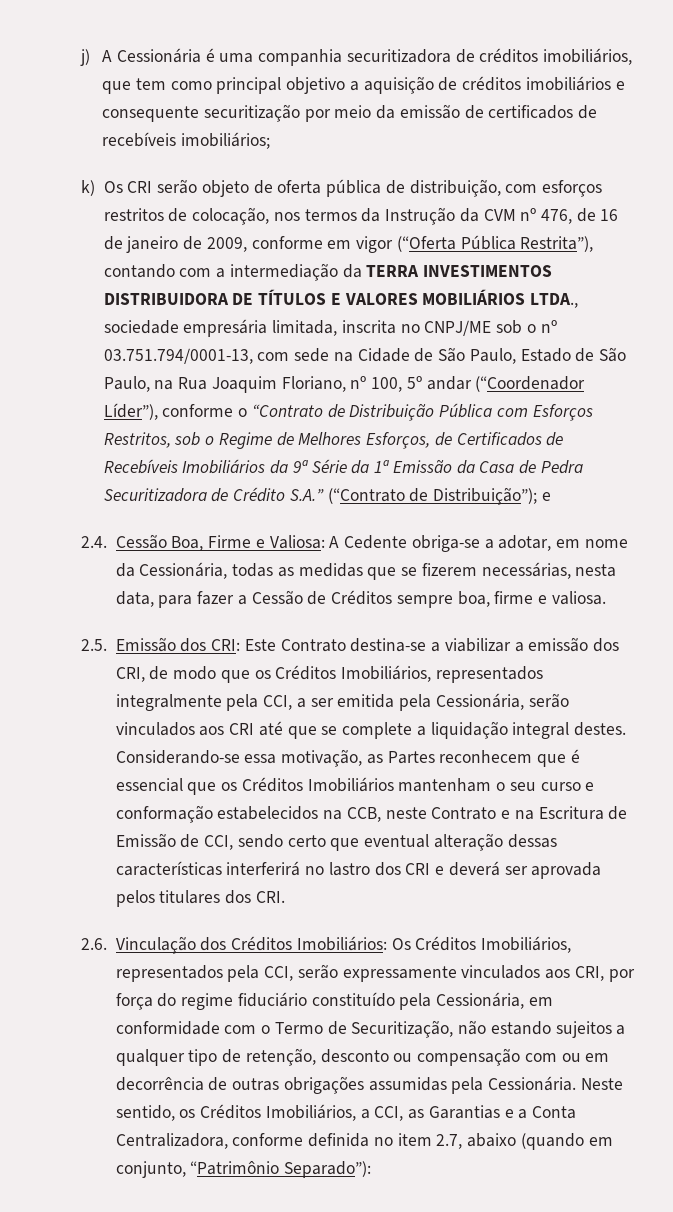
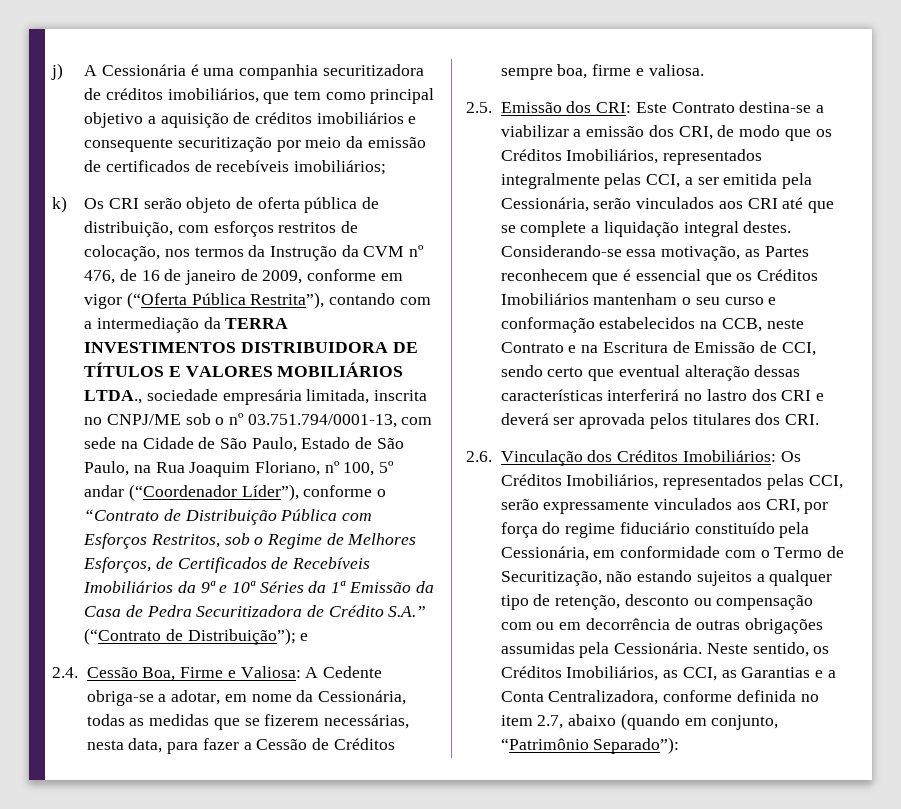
[311,459,347,473] Série -> [219,581,304,593] e 10ª Séries
[226,694,259,711] pela -> [604,173,642,189] pelas
[227,965,260,982] pela -> [766,474,804,490] pelas
[360,1109,370,1119] a -> [663,670,679,678] as

